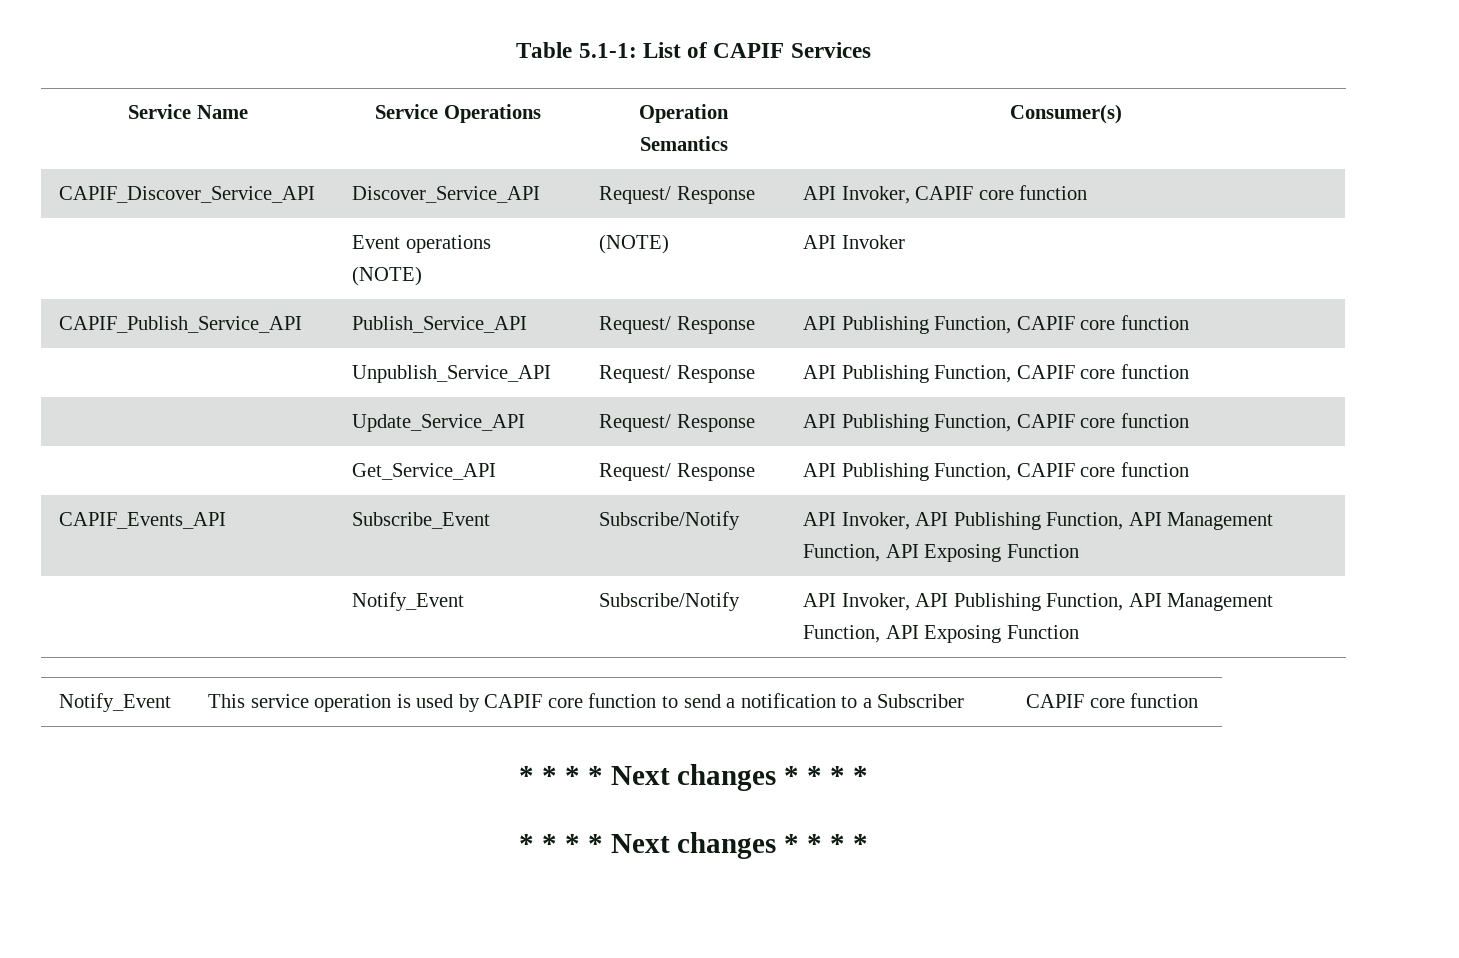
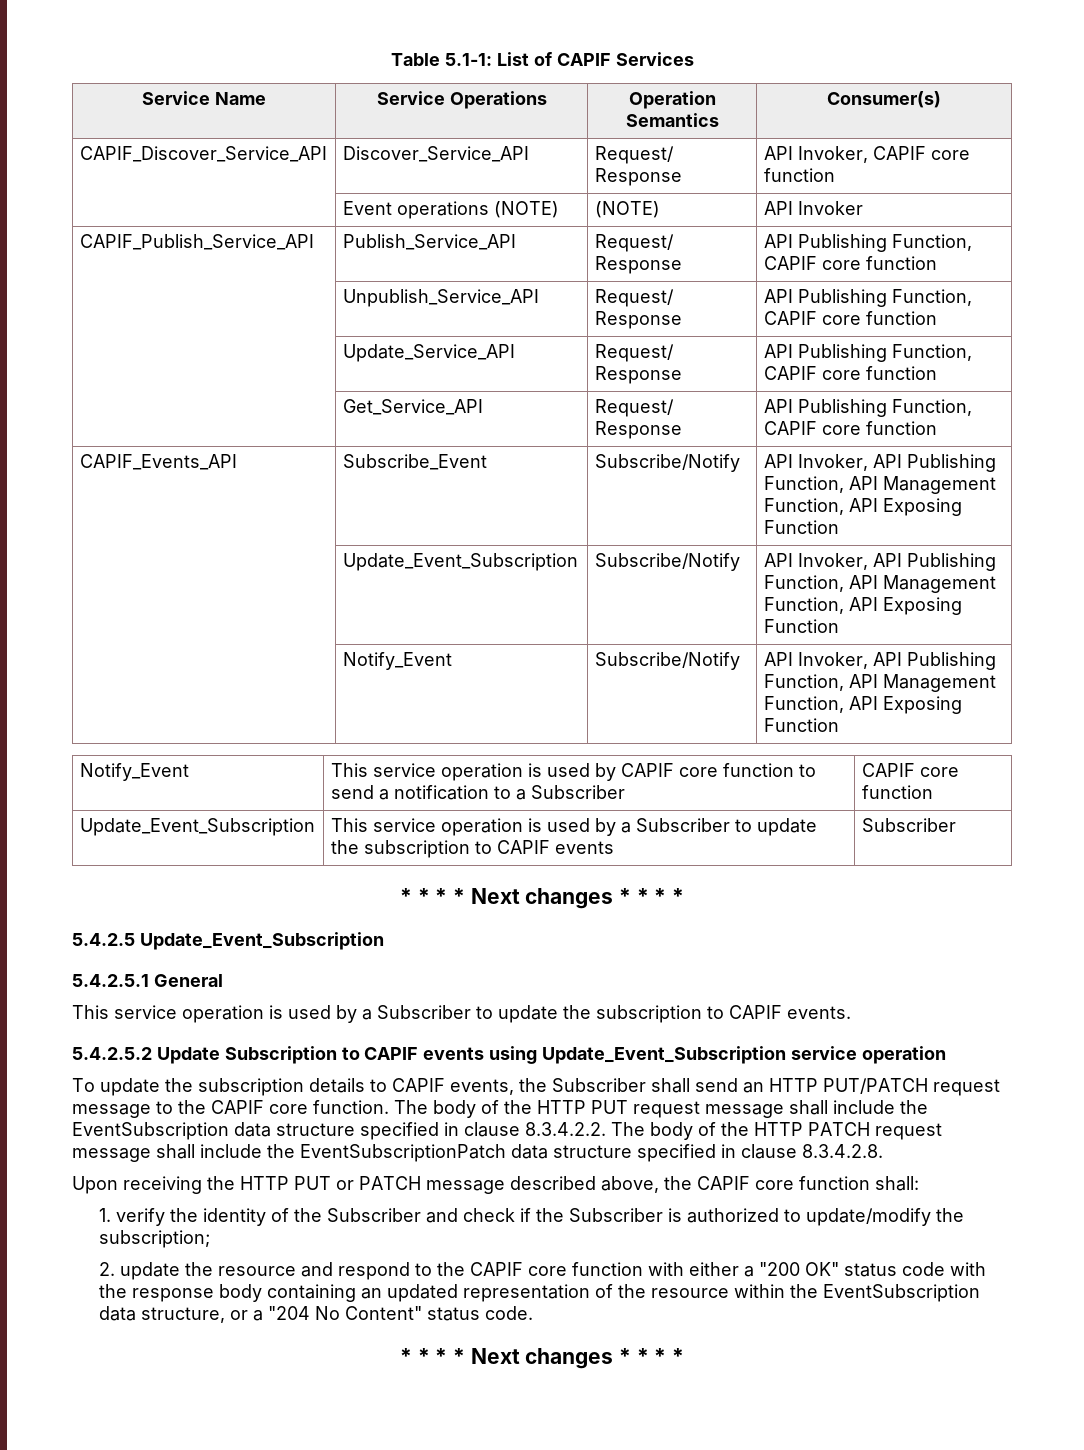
(1079, 551) none -> [342,553,578,571] [594,553,740,571] [763,553,996,571] [763,575,996,593] [763,597,962,615] [763,619,839,633] // | Update_Event_Subscription | Subscribe/Notify | API Invoker, API Publishing Function, API Management Function, API Exposing Function
(1199, 700) none -> [79,818,315,836] [330,818,817,836] [330,840,614,858] [861,818,956,832] // Update_Event_Subscription | This service operation is used by a Subscriber to update the subscription to CAPIF events | Subscriber
(868, 775) none -> [72,932,384,950] [72,974,223,987] [72,1005,851,1023] [72,1046,946,1064] [72,1078,1000,1096] [72,1100,928,1118] [72,1122,942,1140] [72,1144,883,1162] [72,1176,919,1194] [99,1208,965,1226] [99,1230,211,1248] [99,1262,987,1280] [99,1284,981,1302] [99,1306,534,1323] // 5.4.2.5 Update_Event_Subscription // 5.4.2.5.1 General // This service operation is used by a Subscriber to update the subscription to CAPIF events. // 5.4.2.5.2 Update Subscription to CAPIF events using Update_Event_Subscription service operation // To update the subscription details to CAPIF events, the Subscriber shall send an HTTP PUT/PATCH request message to the CAPIF core function. The body of the HTTP PUT request message shall include the EventSubscription data structure specified in clause 8.3.4.2.2. The body of the HTTP PATCH request message shall include the EventSubscriptionPatch data structure specified in clause 8.3.4.2.8. // Upon receiving the HTTP PUT or PATCH message described above, the CAPIF core function shall: // 1. verify the identity of the Subscriber and check if the Subscriber is authorized to update/modify the subscription; // 2. update the resource and respond to the CAPIF core function with either a "200 OK" status code with the response body containing an updated representation of the resource within the EventSubscription data structure, or a "204 No Content" status code.

